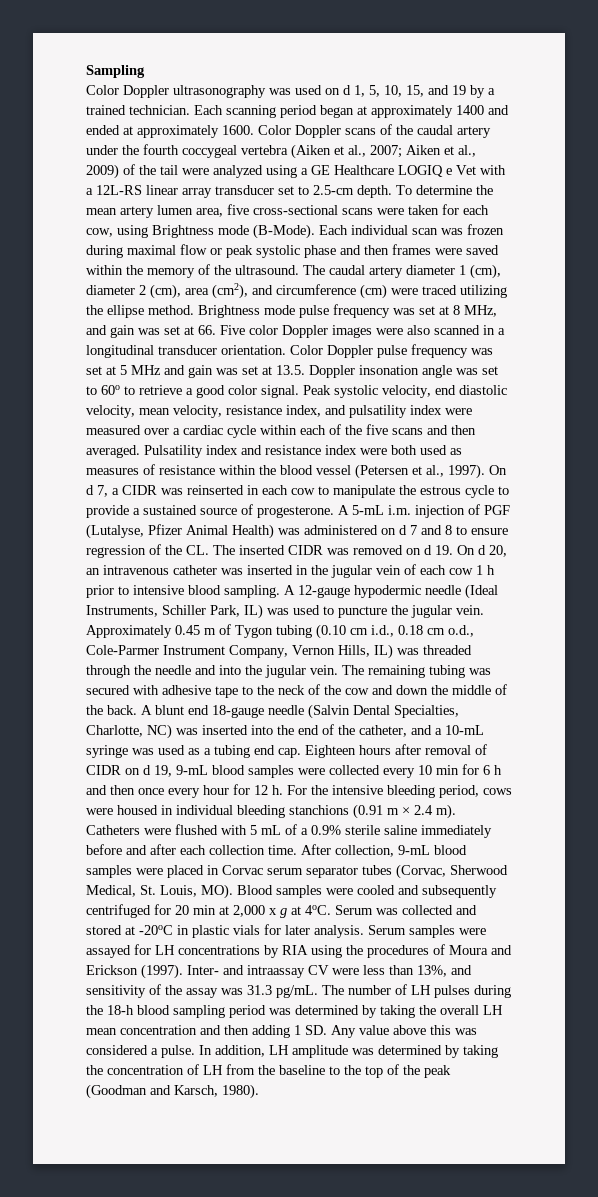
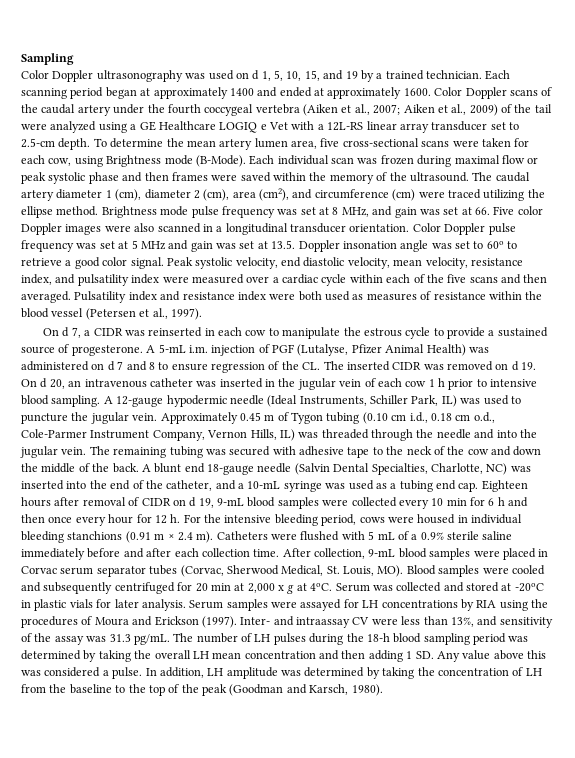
(485, 471) none -> (202, 314) //

